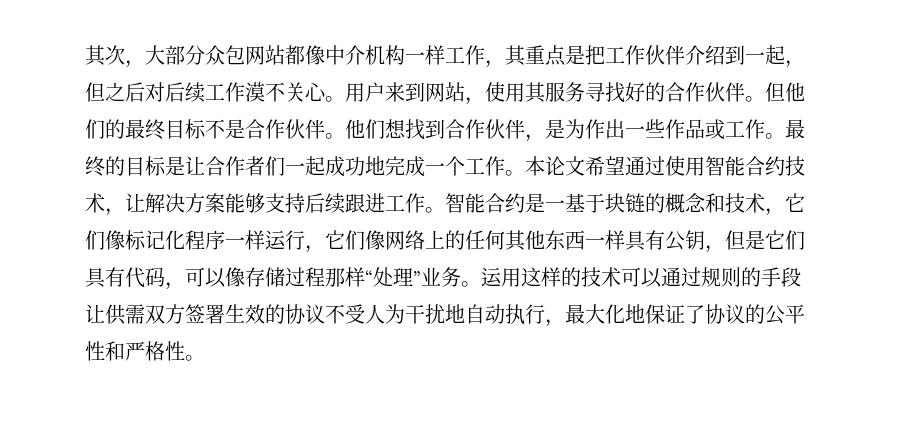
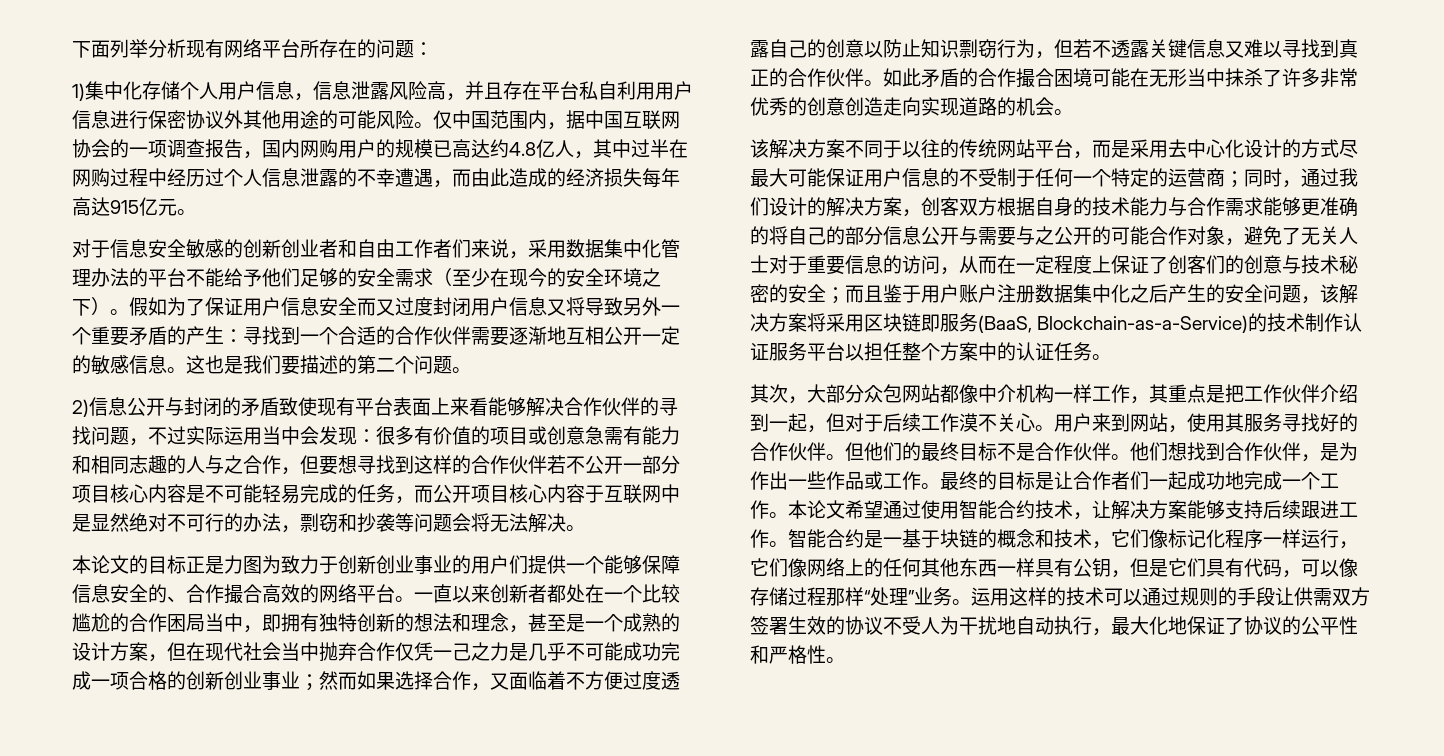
(85, 55) none -> [72,39,433,58] [72,81,693,101] [72,110,680,130] [72,139,688,159] [72,168,680,188] [72,197,196,216] [72,239,680,259] [72,268,661,287] [72,297,680,317] [72,326,680,346] [72,355,471,375] [72,397,678,417] [72,426,680,446] [72,455,680,475] [72,484,680,504] [72,513,585,533] [72,555,680,574] [72,584,680,604] [72,613,680,633] [72,642,680,662] [72,671,680,691] [750,39,1358,59] [750,68,1358,88] [750,97,1073,116] [750,139,1358,159] [750,168,1358,188] [750,197,1358,217] [750,226,1358,246] [750,255,1358,275] [750,284,1358,304] [750,313,1363,333] [750,342,1111,361] 下面列举分析现有网络平台所存在的问题： // 1)集中化存储个人用户信息，信息泄露风险高，并且存在平台私自利用用户信息进行保密协议外其他用途的可能风险。仅中国范围内，据中国互联网协会的一项调查报告，国内网购用户的规模已高达约4.8亿人，其中过半在网购过程中经历过个人信息泄露的不幸遭遇，而由此造成的经济损失每年高达915亿元。 // 对于信息安全敏感的创新创业者和自由工作者们来说，采用数据集中化管理办法的平台不能给予他们足够的安全需求（至少在现今的安全环境之下）。假如为了保证用户信息安全而又过度封闭用户信息又将导致另外一个重要矛盾的产生：寻找到一个合适的合作伙伴需要逐渐地互相公开一定的敏感信息。这也是我们要描述的第二个问题。 // 2)信息公开与封闭的矛盾致使现有平台表面上来看能够解决合作伙伴的寻找问题，不过实际运用当中会发现：很多有价值的项目或创意急需有能力和相同志趣的人与之合作，但要想寻找到这样的合作伙伴若不公开一部分项目核心内容是不可能轻易完成的任务，而公开项目核心内容于互联网中是显然绝对不可行的办法，剽窃和抄袭等问题会将无法解决。 // 本论文的目标正是力图为致力于创新创业事业的用户们提供一个能够保障信息安全的、合作撮合高效的网络平台。一直以来创新者都处在一个比较尴尬的合作困局当中，即拥有独特创新的想法和理念，甚至是一个成熟的设计方案，但在现代社会当中抛弃合作仅凭一己之力是几乎不可能成功完成一项合格的创新创业事业；然而如果选择合作，又面临着不方便过度透露自己的创意以防止知识剽窃行为，但若不透露关键信息又难以寻找到真正的合作伙伴。如此矛盾的合作撮合困境可能在无形当中抹杀了许多非常优秀的创意创造走向实现道路的机会。 // 该解决方案不同于以往的传统网站平台，而是采用去中心化设计的方式尽最大可能保证用户信息的不受制于任何一个特定的运营商；同时，通过我们设计的解决方案，创客双方根据自身的技术能力与合作需求能够更准确的将自己的部分信息公开与需要与之公开的可能合作对象，避免了无关人士对于重要信息的访问，从而在一定程度上保证了创客们的创意与技术秘密的安全；而且鉴于用户账户注册数据集中化之后产生的安全问题，该解决方案将采用区块链即服务(BaaS, Blockchain-as-a-Service)的技术制作认证服务平台以担任整个方案中的认证任务。 //
[105,82,165,102] 之后对 -> [845,413,883,432] 对于

